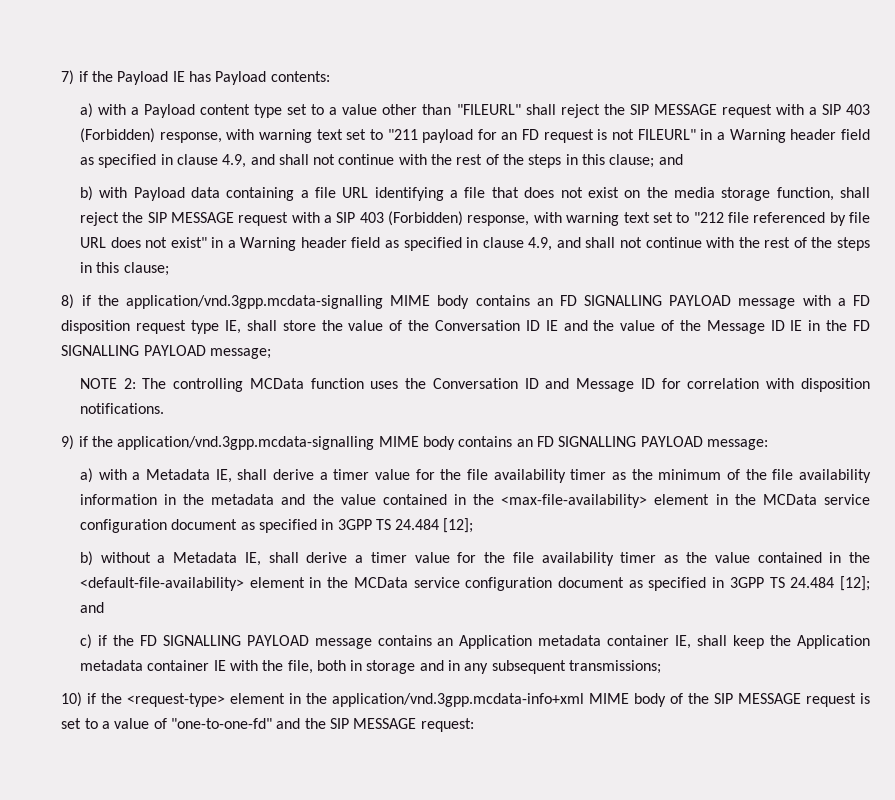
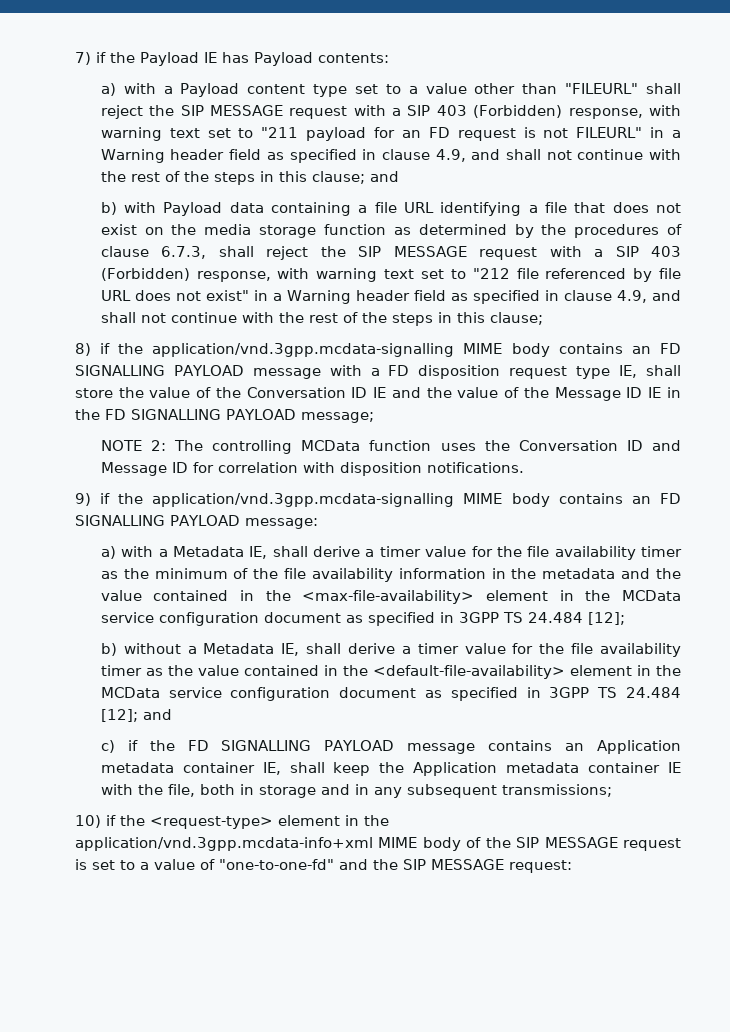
[776,187,834,201] function, -> [323,224,682,238] [100,246,207,259] function as determined by the procedures of clause 6.7.3,

